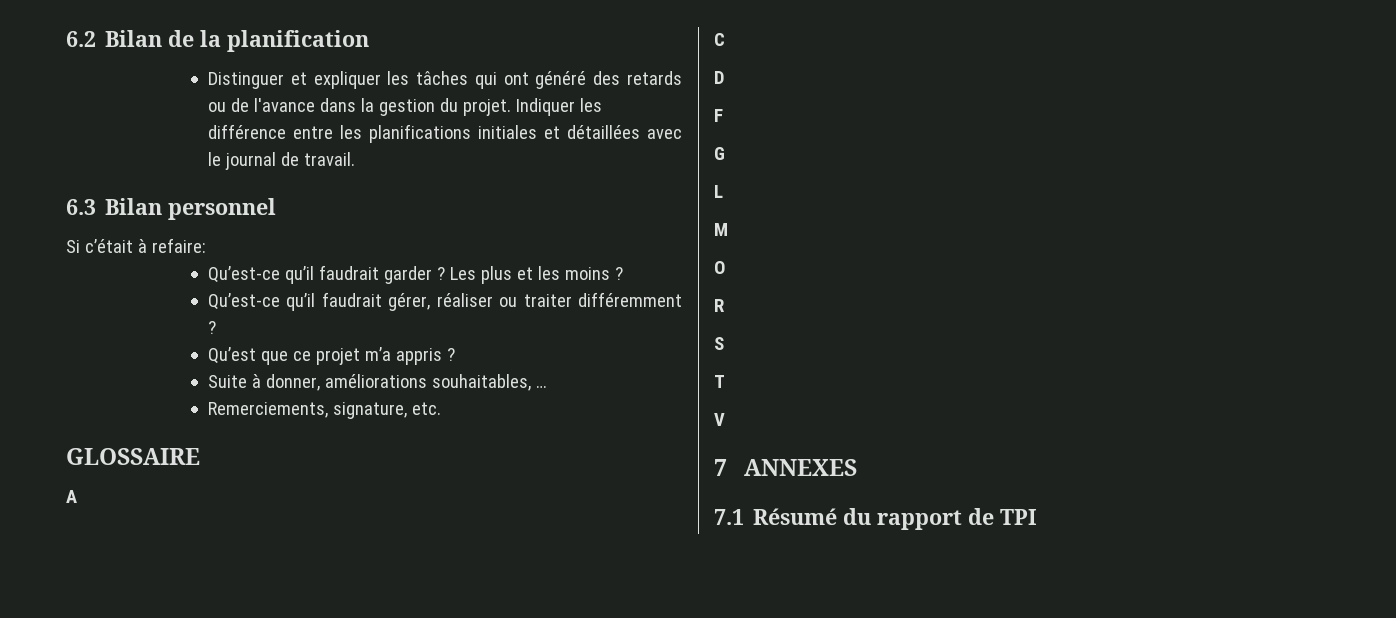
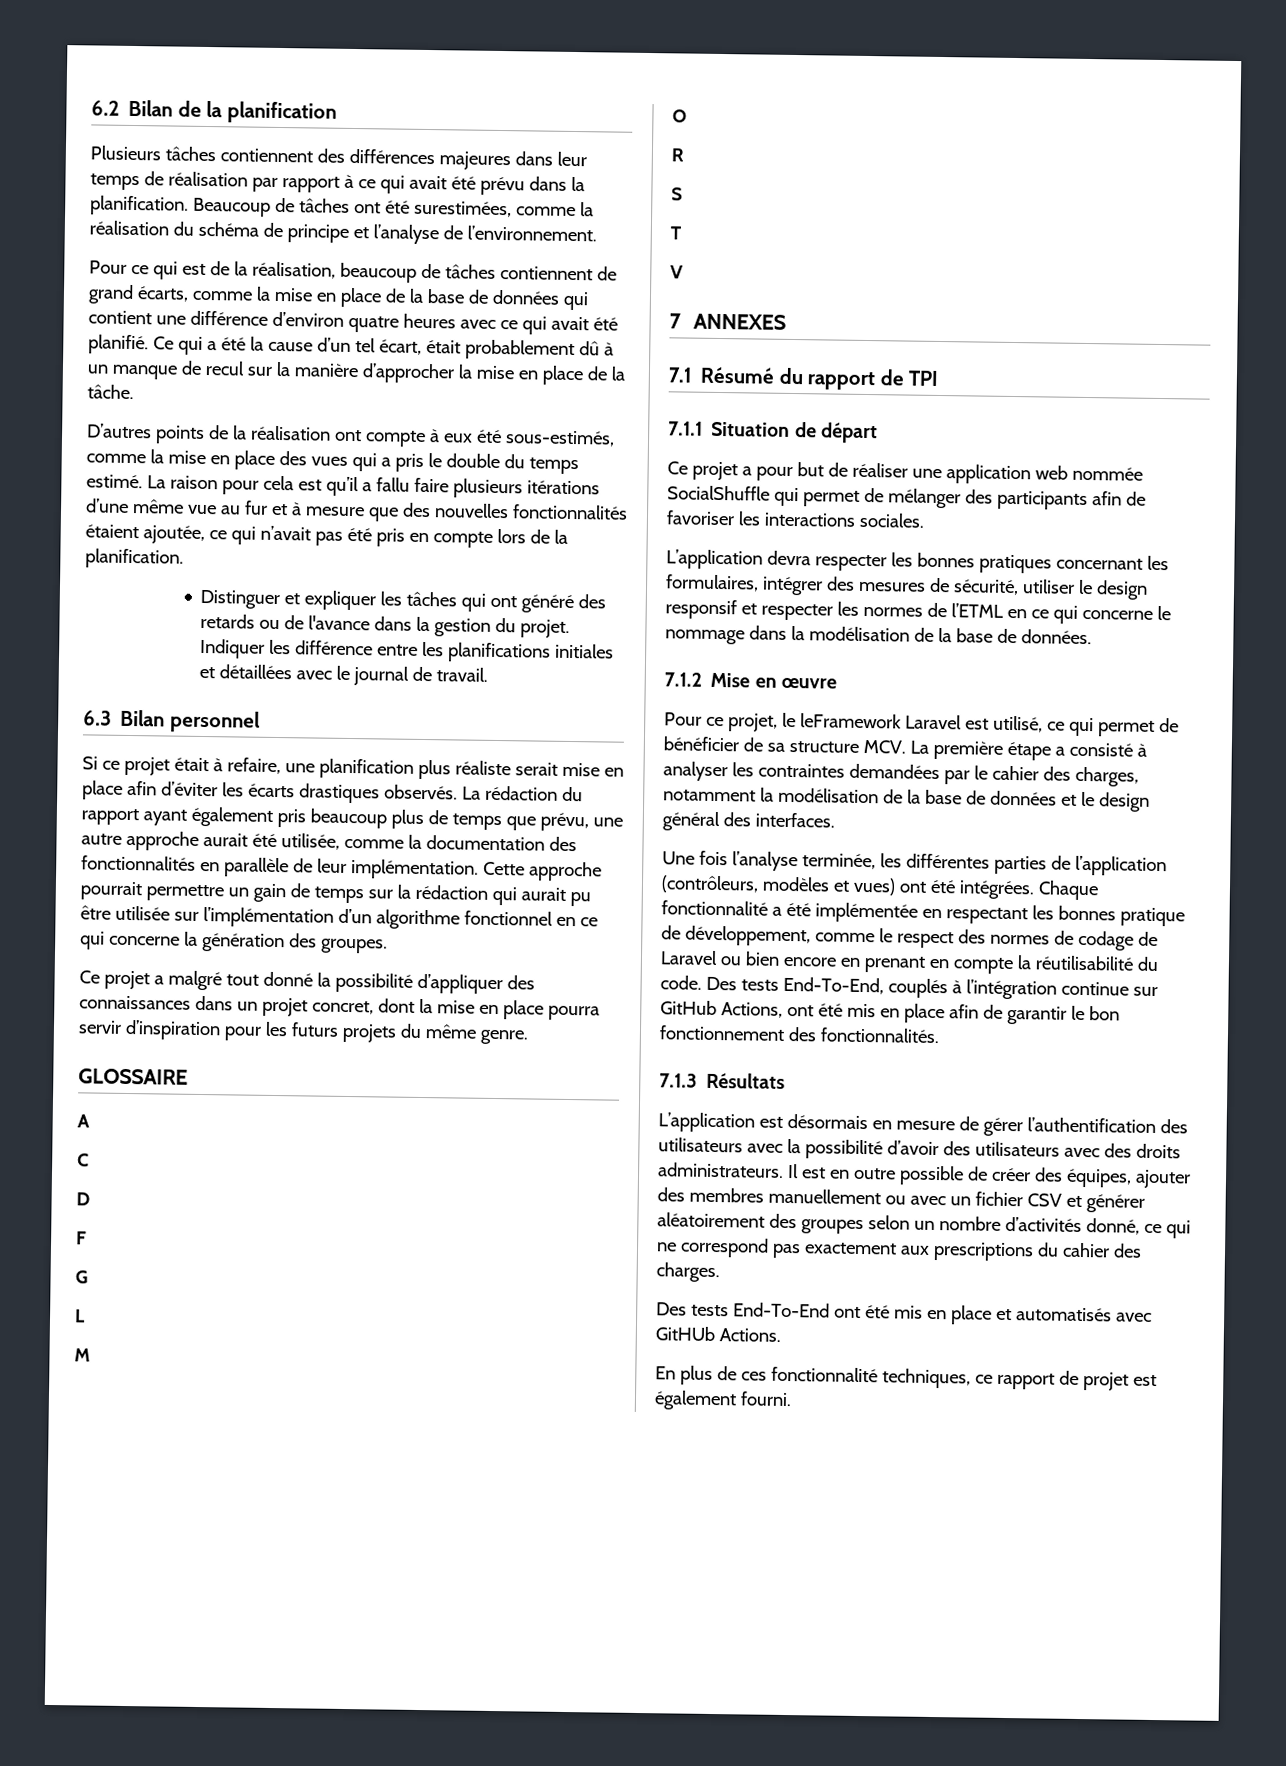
(370, 41) none -> [90,145,587,171] [90,171,585,196] [90,195,594,218] [89,220,597,245] [89,260,617,283] [88,284,589,311] [88,310,618,335] [88,334,614,361] [87,360,626,386] [87,384,134,400] [87,423,615,447] [86,449,579,475] [86,474,600,499] [85,498,628,522] [85,524,568,548] [85,548,184,569] // Plusieurs tâches contiennent des différences majeures dans leur temps de réalisation par rapport à ce qui avait été prévu dans la planification. Beaucoup de tâches ont été surestimées, comme la réalisation du schéma de principe et l’analyse de l’environnement. // Pour ce qui est de la réalisation, beaucoup de tâches contiennent de grand écarts, comme la mise en place de la base de données qui contient une différence d’environ quatre heures avec ce qui avait été planifié. Ce qui a été la cause d’un tel écart, était probablement dû à un manque de recul sur la manière d’approcher la mise en place de la tâche. // D’autres points de la réalisation ont compte à eux été sous-estimés, comme la mise en place des vues qui a pris le double du temps estimé. La raison pour cela est qu’il a fallu faire plusieurs itérations d’une même vue au fur et à mesure que des nouvelles fonctionnalités étaient ajoutée, ce qui n’avait pas été pris en compte lors de la planification.
[84,238,206,253] [208,265,623,284] [208,292,682,311] [208,321,217,334] [208,347,455,365] [208,374,547,391] [208,402,442,419] c’était à refaire: // Qu’est-ce qu’il faudrait garder ? Les plus et les moins ? // Qu’est-ce qu’il faudrait gérer, réaliser ou traiter différemment ? // Qu’est que ce projet m’a appris ? // Suite à donner, améliorations souhaitables, … // Remerciements, signature, etc. -> [101,756,624,780] [82,780,583,804] [81,806,623,832] [81,830,577,852] [81,855,602,882] [80,881,591,907] [80,905,598,930] [80,931,388,954] [79,970,535,995] [79,995,600,1021] [78,1019,528,1045] ce projet était à refaire, une planification plus réaliste serait mise en place afin d’éviter les écarts drastiques observés. La rédaction du rapport ayant également pris beaucoup plus de temps que prévu, une autre approche aurait été utilisée, comme la documentation des fonctionnalités en parallèle de leur implémentation. Cette approche pourrait permettre un gain de temps sur la rédaction qui aurait pu être utilisée sur l’implémentation d’un algorithme fonctionnel en ce qui concerne la génération des groupes. // Ce projet a malgré tout donné la possibilité d’appliquer des connaissances dans un projet concret, dont la mise en place pourra servir d’inspiration pour les futurs projets du même genre.
(1038, 517) none -> [668,421,878,444] [667,461,1143,485] [667,485,1146,511] [666,510,925,528] [666,549,1169,574] [665,574,1148,600] [665,599,1171,624] [665,625,1092,645] [664,672,837,689] [664,712,1179,737] [663,736,1147,761] [663,761,1139,787] [663,787,1150,812] [662,811,835,832] [662,850,1167,877] [661,875,1099,901] [661,900,1185,927] [661,925,1158,951] [660,950,1159,975] [660,975,1158,1000] [660,1000,1120,1025] [659,1025,940,1044] [659,1072,786,1089] [658,1112,1188,1137] [658,1137,1181,1160] [658,1162,1191,1189] [657,1187,1145,1213] [657,1212,1191,1239] [656,1237,1142,1262] [656,1262,720,1283] [656,1302,1152,1325] [655,1326,781,1342] [655,1365,1157,1391] [654,1390,792,1411] // 7.1.1 Situation de départ // Ce projet a pour but de réaliser une application web nommée SocialShuffle qui permet de mélanger des participants afin de favoriser les interactions sociales. // L’application devra respecter les bonnes pratiques concernant les formulaires, intégrer des mesures de sécurité, utiliser le design responsif et respecter les normes de l’ETML en ce qui concerne le nommage dans la modélisation de la base de données. // 7.1.2 Mise en œuvre // Pour ce projet, le leFramework Laravel est utilisé, ce qui permet de bénéficier de sa structure MCV. La première étape a consisté à analyser les contraintes demandées par le cahier des charges, notamment la modélisation de la base de données et le design général des interfaces. // Une fois l’analyse terminée, les différentes parties de l’application (contrôleurs, modèles et vues) ont été intégrées. Chaque fonctionnalité a été implémentée en respectant les bonnes pratique de développement, comme le respect des normes de codage de Laravel ou bien encore en prenant en compte la réutilisabilité du code. Des tests End-To-End, couplés à l’intégration continue sur GitHub Actions, ont été mis en place afin de garantir le bon fonctionnement des fonctionnalités. // 7.1.3 Résultats // L’application est désormais en mesure de gérer l’authentification des utilisateurs avec la possibilité d’avoir des utilisateurs avec des droits administrateurs. Il est en outre possible de créer des équipes, ajouter des membres manuellement ou avec un fichier CSV et générer aléatoirement des groupes selon un nombre d’activités donné, ce qui ne correspond pas exactement aux prescriptions du cahier des charges. // Des tests End-To-End ont été mis en place et automatisés avec GitHUb Actions. // En plus de ces fonctionnalité techniques, ce rapport de projet est également fourni.

